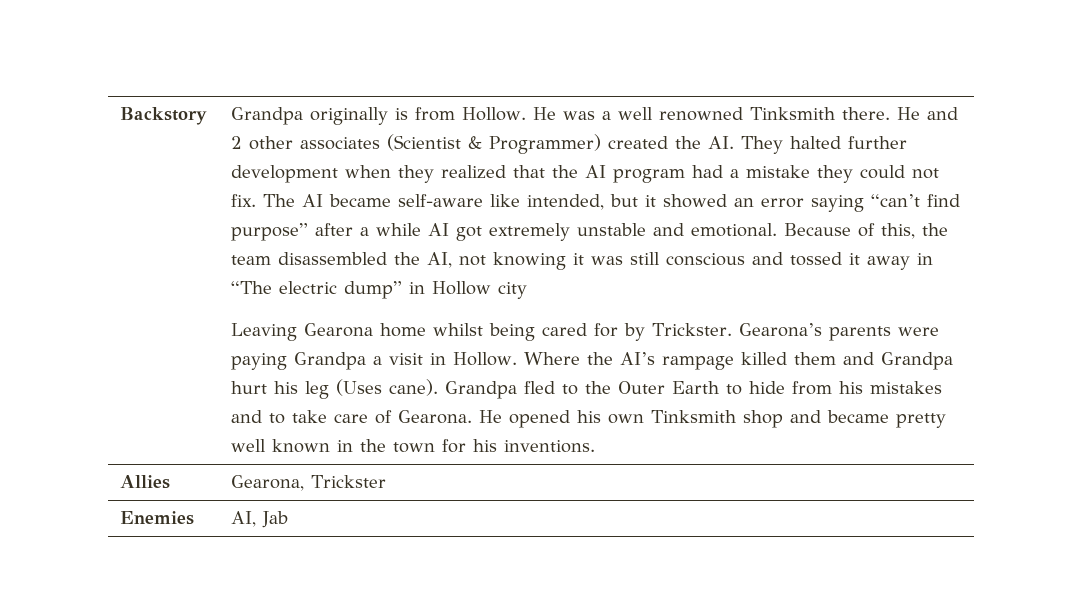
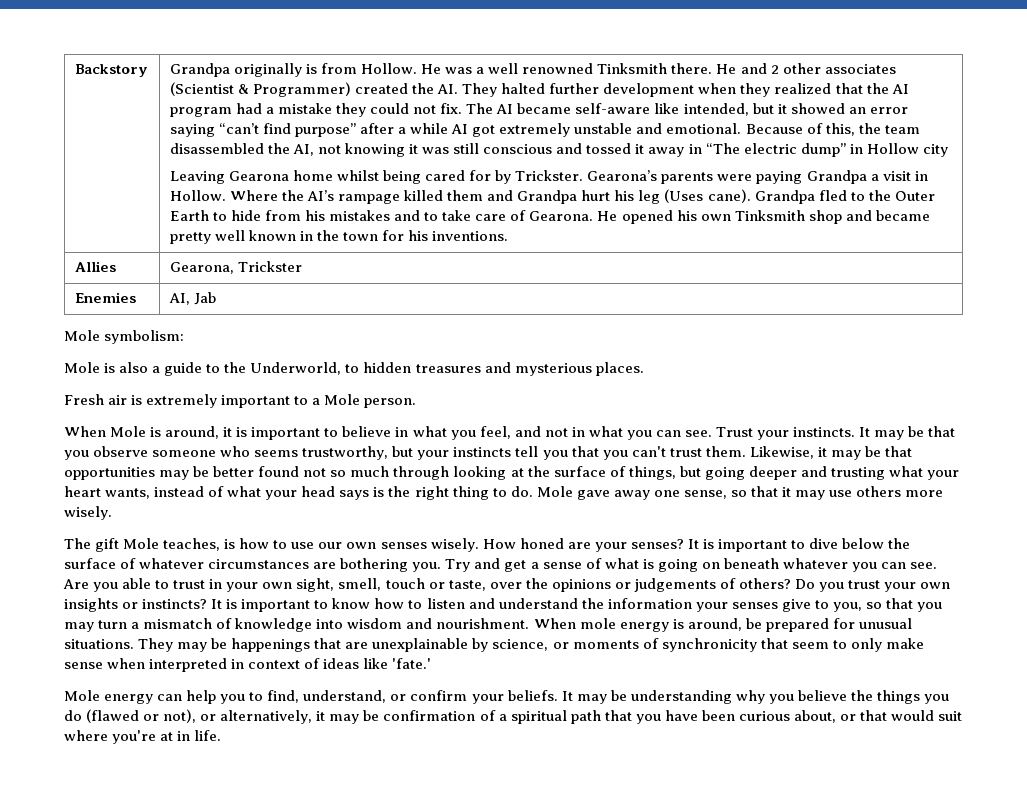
(288, 519) none -> [64,330,185,344] [64,362,644,376] [64,394,417,408] [64,426,956,440] [64,446,912,460] [64,466,960,480] [64,486,944,500] [64,506,112,520] [64,538,911,552] [64,558,938,572] [63,578,951,592] [64,598,943,612] [64,618,912,632] [64,638,924,652] [64,658,432,672] [64,690,950,704] [64,709,963,724] [64,730,222,744] // Mole symbolism: // Mole is also a guide to the Underworld, to hidden treasures and mysterious places. // Fresh air is extremely important to a Mole person. // When Mole is around, it is important to believe in what you feel, and not in what you can see. Trust your instincts. It may be that you observe someone who seems trustworthy, but your instincts tell you that you can't trust them. Likewise, it may be that opportunities may be better found not so much through looking at the surface of things, but going deeper and trusting what your heart wants, instead of what your head says is the right thing to do. Mole gave away one sense, so that it may use others more wisely. // The gift Mole teaches, is how to use our own senses wisely. How honed are your senses? It is important to dive below the surface of whatever circumstances are bothering you. Try and get a sense of what is going on beneath whatever you can see. Are you able to trust in your own sight, smell, touch or taste, over the opinions or judgements of others? Do you trust your own insights or instincts? It is important to know how to listen and understand the information your senses give to you, so that you may turn a mismatch of knowledge into wisdom and nourishment. When mole energy is around, be prepared for unusual situations. They may be happenings that are unexplainable by science, or moments of synchronicity that seem to only make sense when interpreted in context of ideas like 'fate.' // Mole energy can help you to find, understand, or confirm your beliefs. It may be understanding why you believe the things you do (flawed or not), or alternatively, it may be confirmation of a spiritual path that you have been curious about, or that would suit where you're at in life.

